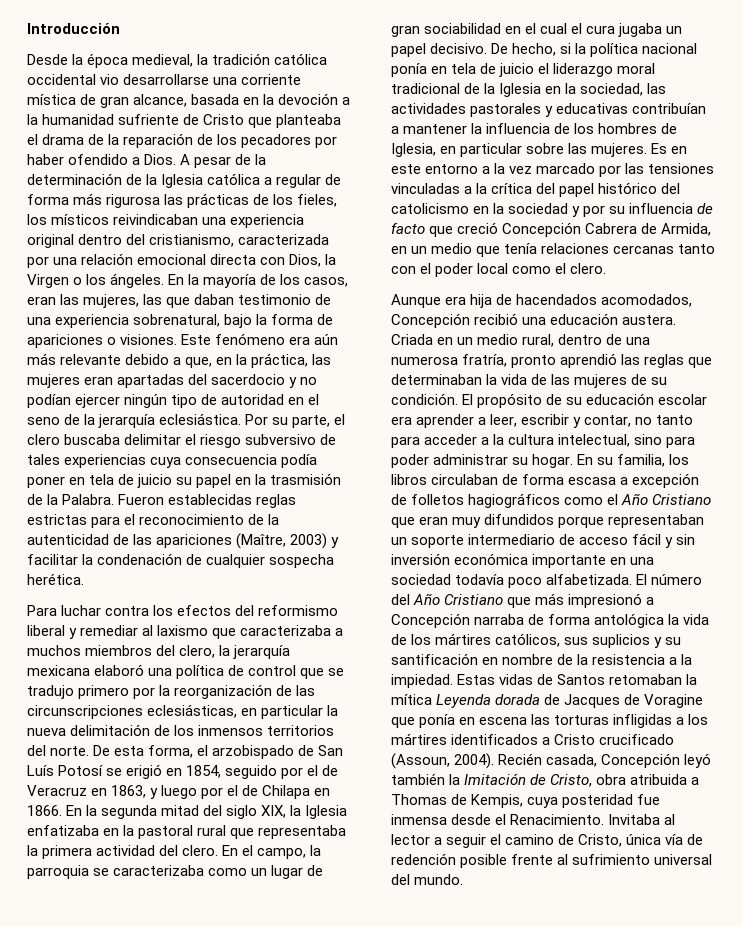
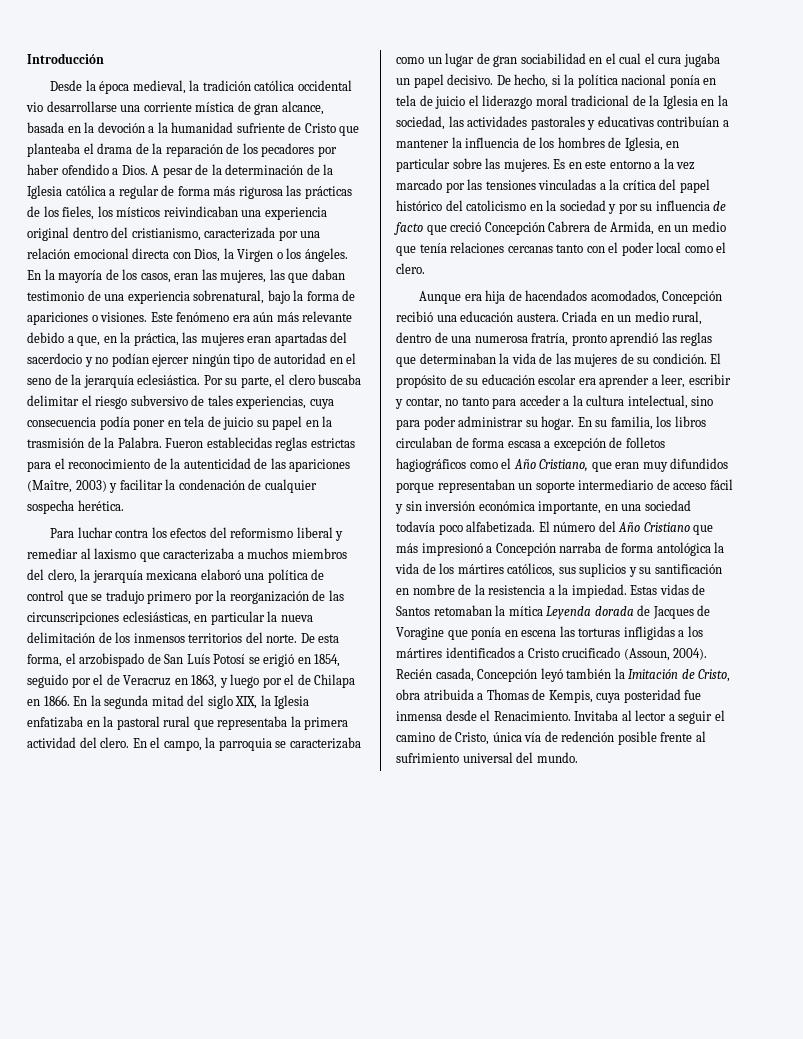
[64,454,147,468] experiencias -> [236,396,307,409] experiencias,
[652,494,712,505] Cristiano -> [539,459,589,472] Cristiano,
[532,554,607,568] importante -> [538,501,602,514] importante,

